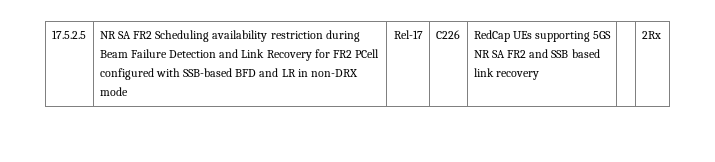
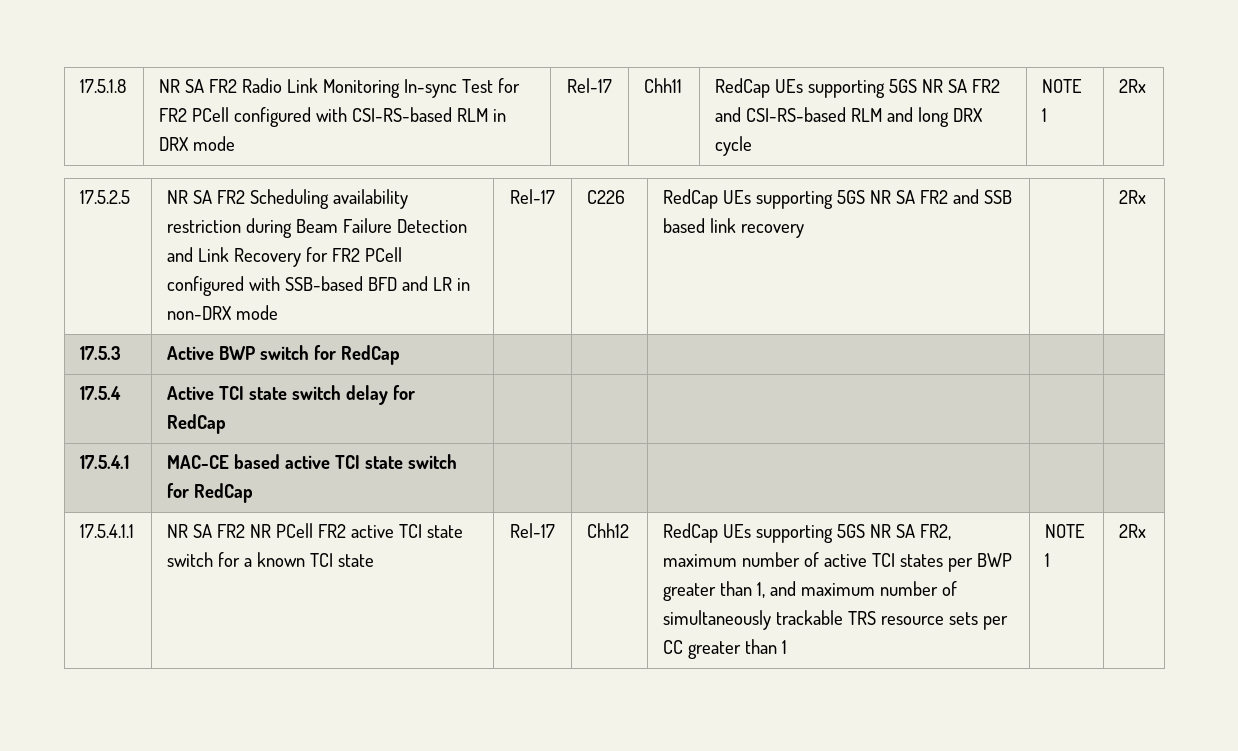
(51, 34) none -> [80,79,127,93] [159,78,521,98] [159,107,507,127] [159,136,236,151] [567,78,612,93] [644,78,683,93] [715,78,1001,98] [715,107,983,127] [715,136,753,156] [1042,79,1083,93] [1042,108,1048,122] [1119,79,1147,93] 17.5.1.8 | NR SA FR2 Radio Link Monitoring In-sync Test for FR2 PCell configured with CSI-RS-based RLM in DRX mode | Rel-17 | Chh11 | RedCap UEs supporting 5GS NR SA FR2 and CSI-RS-based RLM and long DRX cycle | NOTE 1 | 2Rx //
(661, 35) none -> [80,346,122,360] [167,345,401,365] [80,386,122,400] [167,385,416,405] [167,414,227,434] [80,455,130,469] [167,454,458,469] [167,483,254,503] [80,524,135,538] [167,523,464,538] [167,552,375,567] [510,523,555,538] [587,523,630,538] [663,523,952,543] [663,552,1013,572] [663,581,958,601] [663,610,1009,630] [663,639,788,659] [1045,524,1086,538] [1045,553,1051,567] [1119,524,1147,538] // 17.5.3 | Active BWP switch for RedCap | | | | | // 17.5.4 | Active TCI state switch delay for RedCap | | | | | // 17.5.4.1 | MAC-CE based active TCI state switch for RedCap | | | | | // 17.5.4.1.1 | NR SA FR2 NR PCell FR2 active TCI state switch for a known TCI state | Rel-17 | Chh12 | RedCap UEs supporting 5GS NR SA FR2, maximum number of active TCI states per BWP greater than 1, and maximum number of simultaneously trackable TRS resource sets per CC greater than 1 | NOTE 1 | 2Rx

